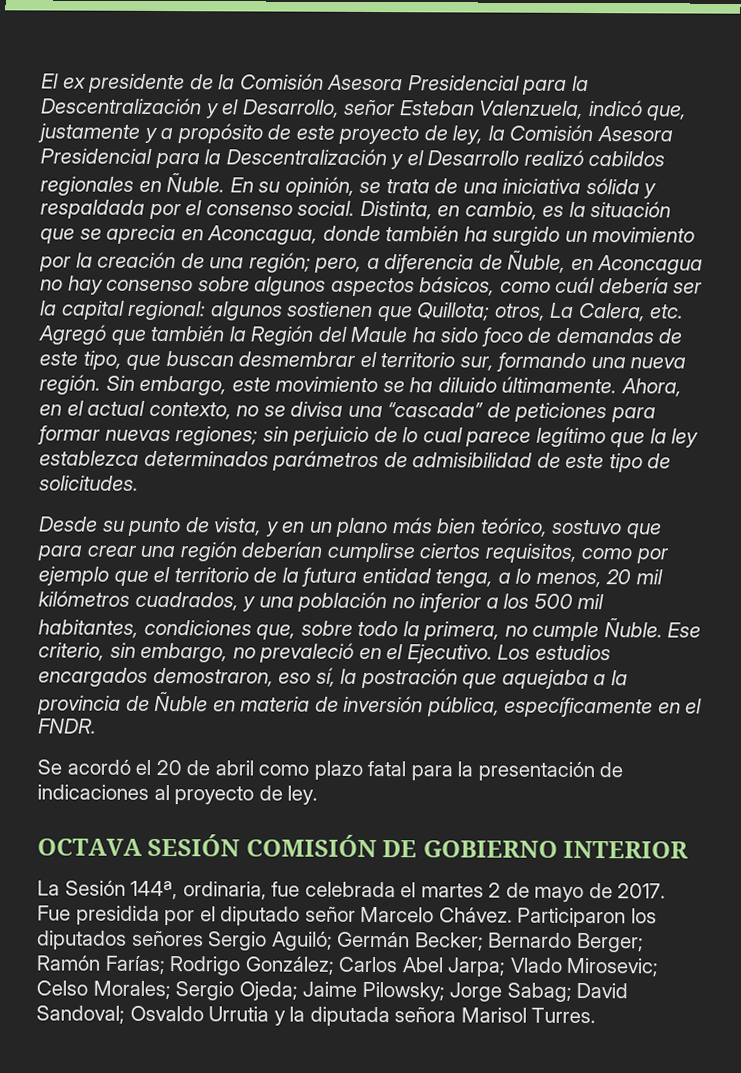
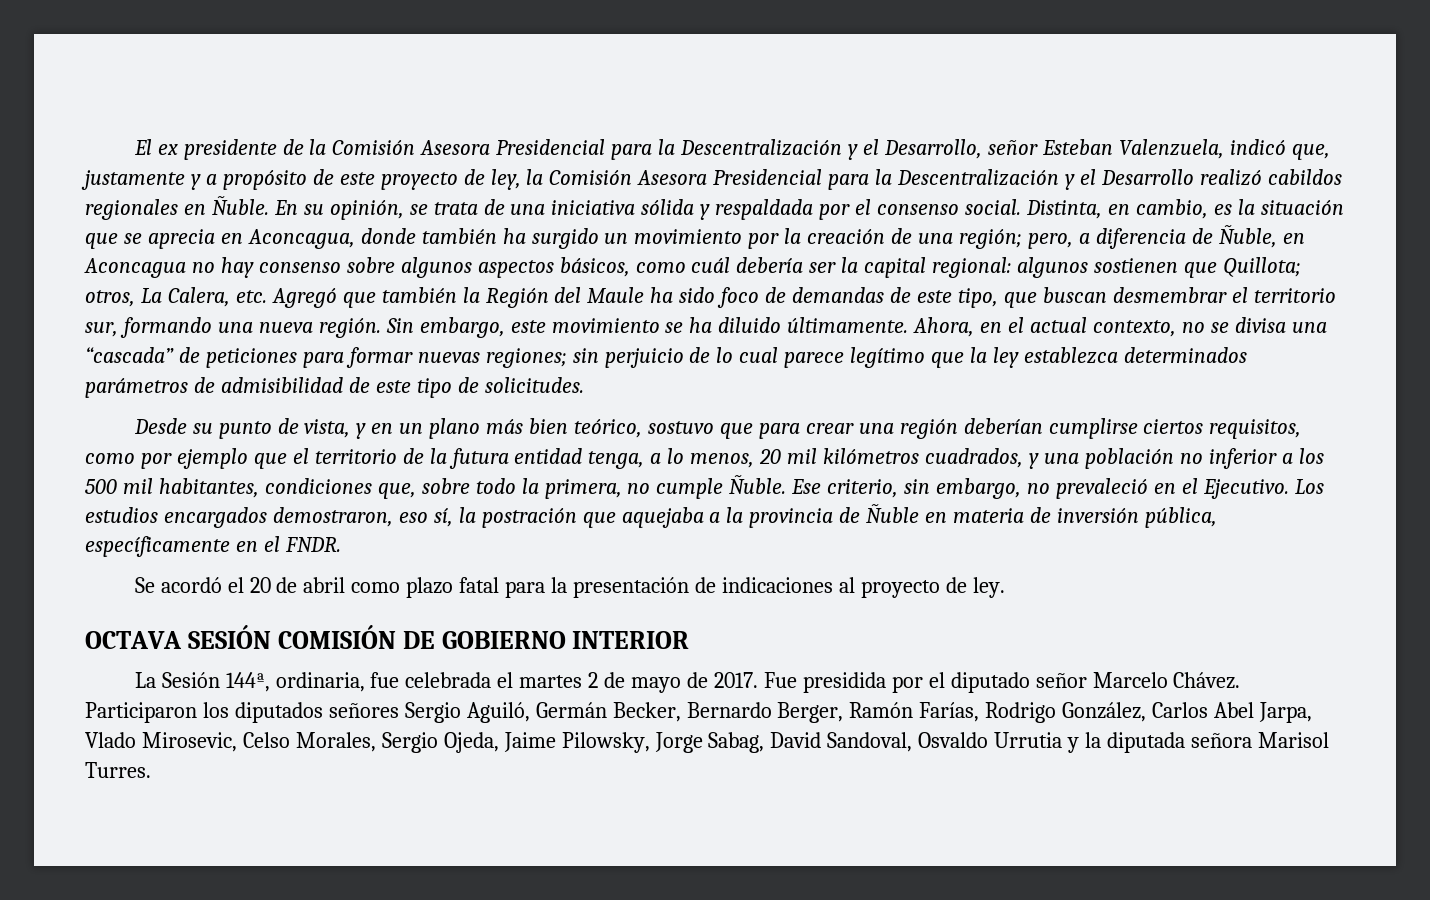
[271,931,644,953] [36,955,660,977] [36,980,629,1002] [36,1005,125,1024] Aguiló; Germán Becker; Bernardo Berger; Ramón Farías; Rodrigo González; Carlos Abel Jarpa; Vlado Mirosevic; Celso Morales; Sergio Ojeda; Jaime Pilowsky; Jorge Sabag; David Sandoval; -> [466,702,1313,723] [85,732,913,753] Aguiló, Germán Becker, Bernardo Berger, Ramón Farías, Rodrigo González, Carlos Abel Jarpa, Vlado Mirosevic, Celso Morales, Sergio Ojeda, Jaime Pilowsky, Jorge Sabag, David Sandoval,

